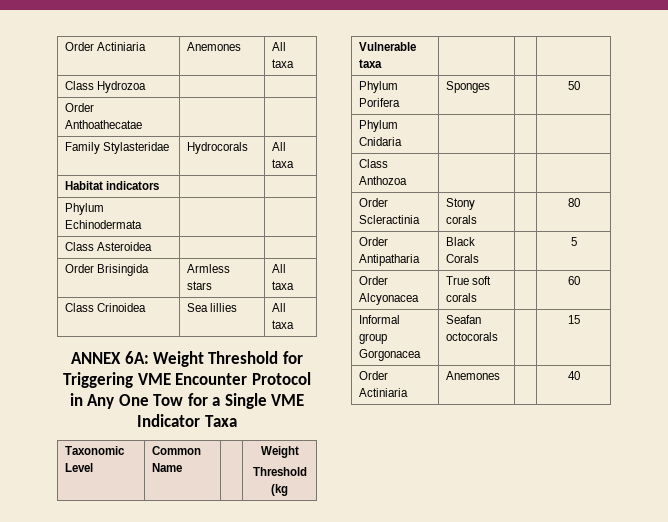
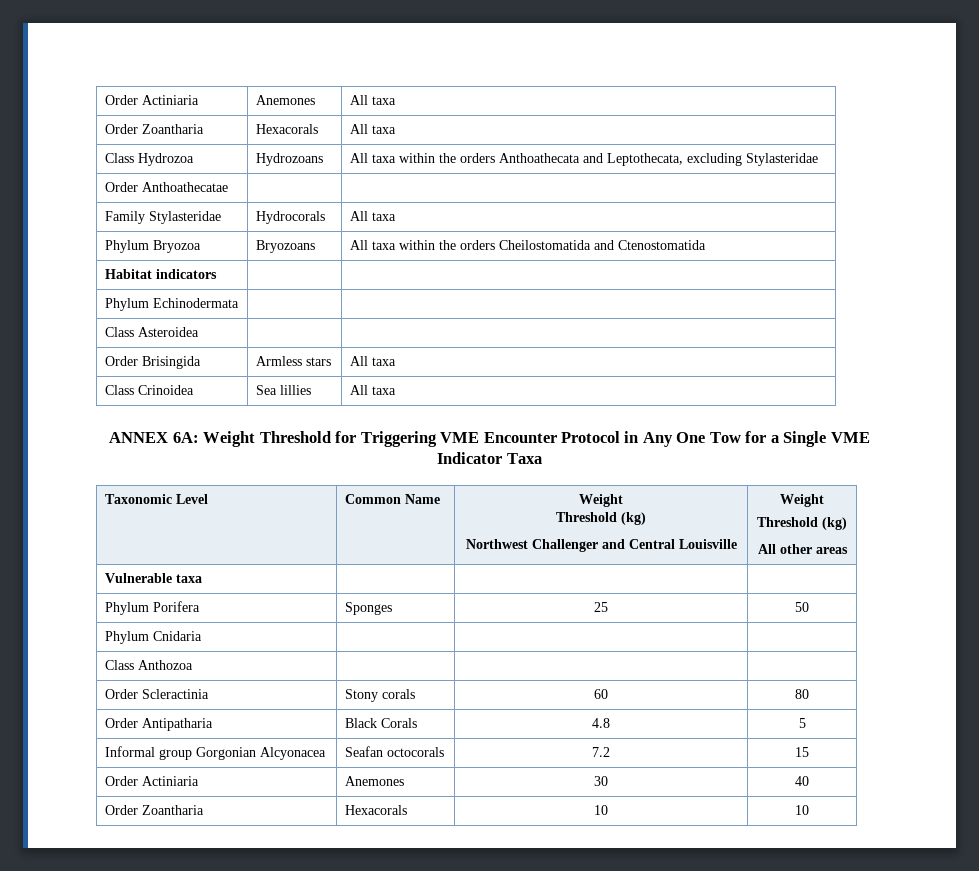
[64,81,147,93] Class Hydrozoa | | -> [104,124,204,134] [255,124,318,134] [349,124,396,134] [104,153,194,166] [255,153,323,166] [349,153,818,166] Order Zoantharia | Hexacorals | All taxa // Class Hydrozoa | Hydrozoans | All taxa within the orders Anthoathecata and Leptothecata, excluding Stylasteridae
(294, 163) none -> [104,240,201,253] [255,240,315,253] [349,240,706,250] // Phylum Bryozoa | Bryozoans | All taxa within the orders Cheilostomatida and Ctenostomatida
[260,446,299,458] [252,467,307,476] [271,484,288,496] | Weight // Threshold (kg -> [579,494,623,507] [556,512,646,525] [465,539,737,552] [780,494,824,507] [757,517,847,530] [757,544,848,554] Weight // Threshold (kg) // Northwest Challenger and Central Louisville | Weight // Threshold (kg) // All other areas
(490, 87) none -> [594,602,608,612] 25
(477, 219) none -> [594,689,608,699] 60
(479, 258) none -> [592,718,610,728] 4.8
[358,276,388,285] [358,293,419,305] [445,276,492,285] [445,293,477,302] [567,276,580,285] // Order Alcyonacea | True soft corals | | 60 -> (806, 723) none
[358,349,421,361] Gorgonacea -> [195,747,326,760] Gorgonian Alcyonacea
(498, 336) none -> [592,747,610,757] 7.2
(500, 375) none -> [594,776,608,786] 30
(580, 375) none -> [104,805,204,815] [344,805,407,815] [594,805,608,815] [795,805,809,815] // Order Zoantharia | Hexacorals | 10 | 10

